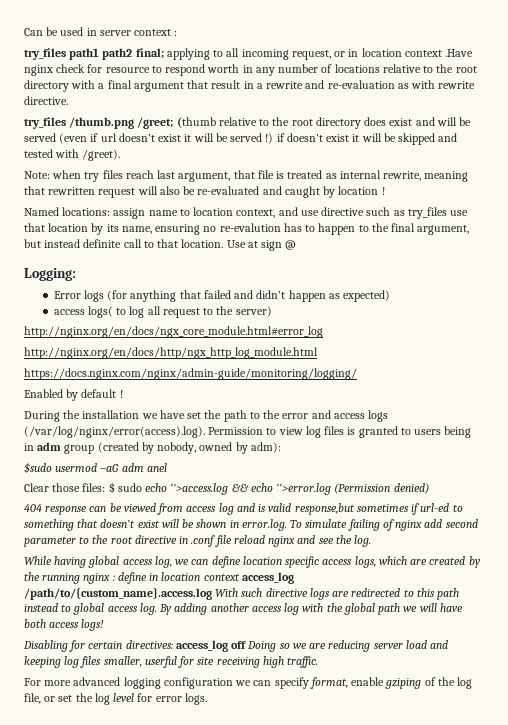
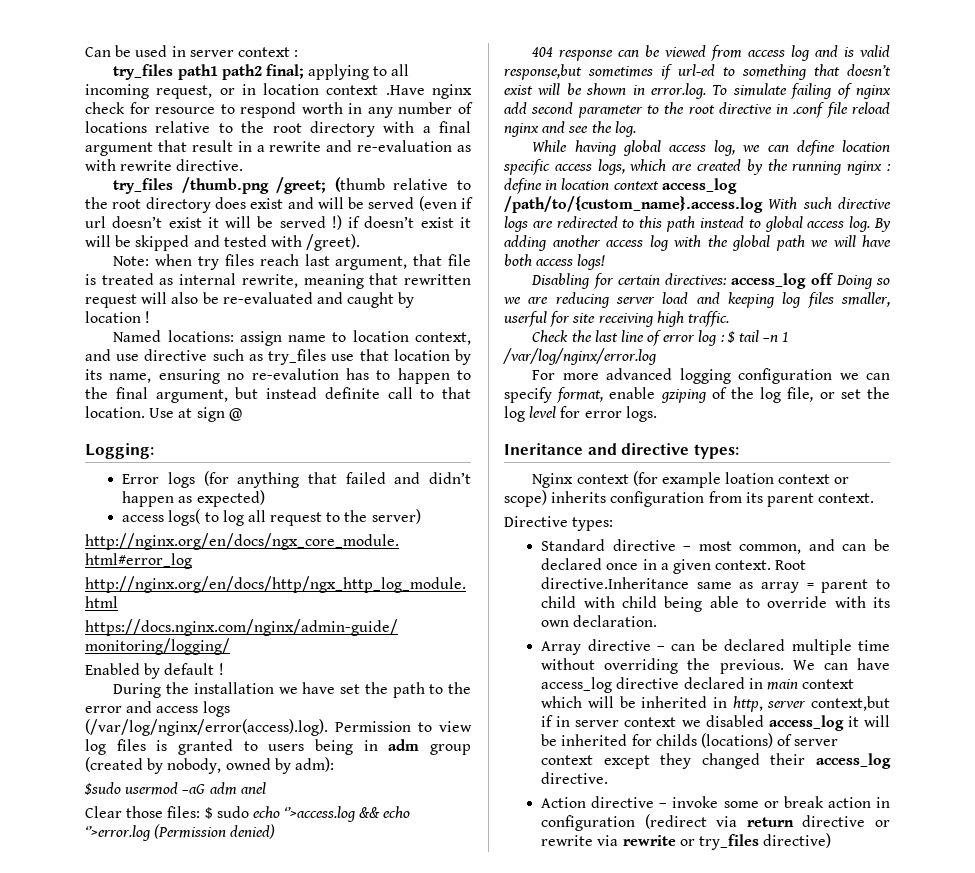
(319, 662) none -> [532,330,790,346] [503,348,657,365] // Check the last line of error log : $ tail –n 1 /var/log/nginx/error.log
(207, 699) none -> [504,443,739,459] [532,471,850,488] [504,490,875,507] [504,516,614,531] [541,539,890,554] [541,558,807,574] [541,577,890,593] [541,596,890,612] [541,615,658,627] [541,639,890,655] [541,658,890,674] [541,677,855,693] [541,696,890,712] [541,715,890,731] [541,733,839,748] [541,753,891,769] [541,772,609,784] [541,796,890,808] [541,814,890,831] [541,833,832,850] // Ineritance and directive types: // Nginx context (for example loation context or scope) inherits configuration from its parent context. // Directive types: // Standard directive – most common, and can be declared once in a given context. Root directive.Inheritance same as array = parent to child with child being able to override with its own declaration. // Array directive – can be declared multiple time without overriding the previous. We can have access_log directive declared in main context which will be inherited in http, server context,but if in server context we disabled access_log it will be inherited for childs (locations) of server context except they changed their access_log directive. // Action directive – invoke some or break action in configuration (redirect via return directive or rewrite via rewrite or try_files directive)

